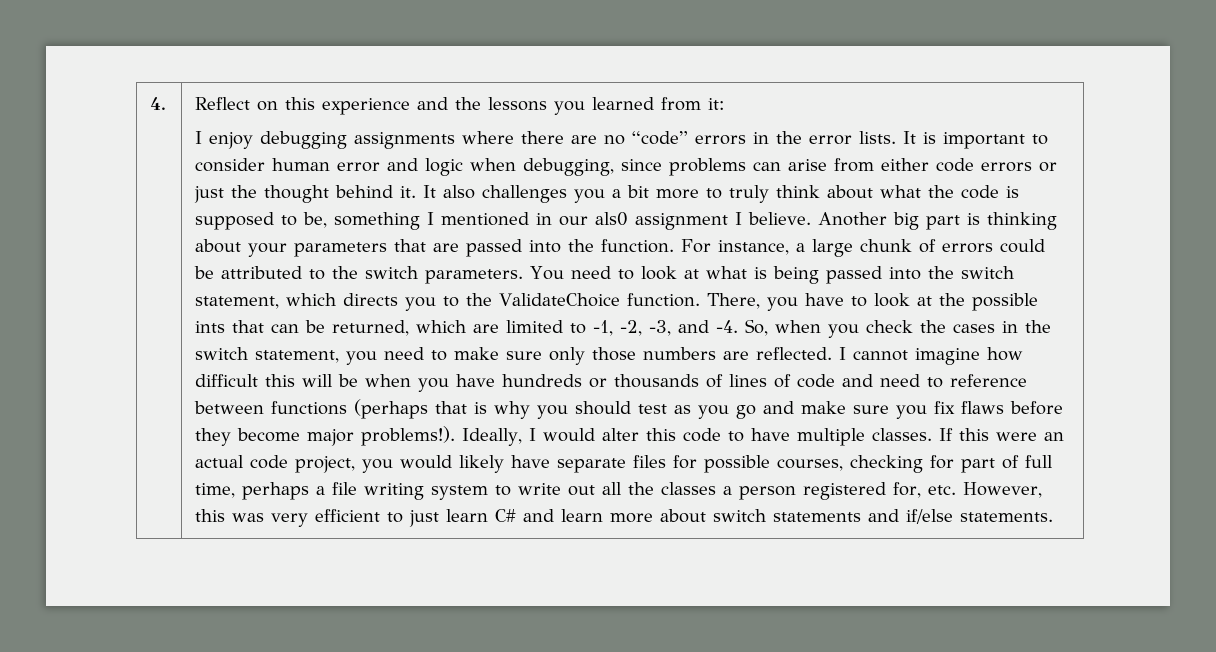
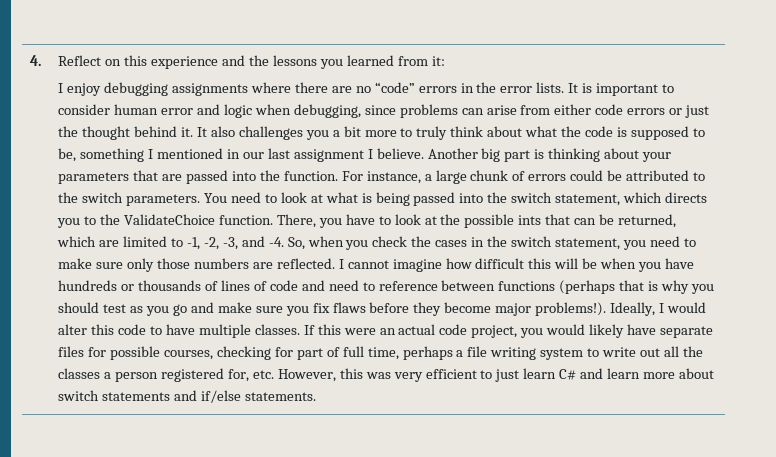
[595,212,629,226] als0 -> [267,148,290,159] last

